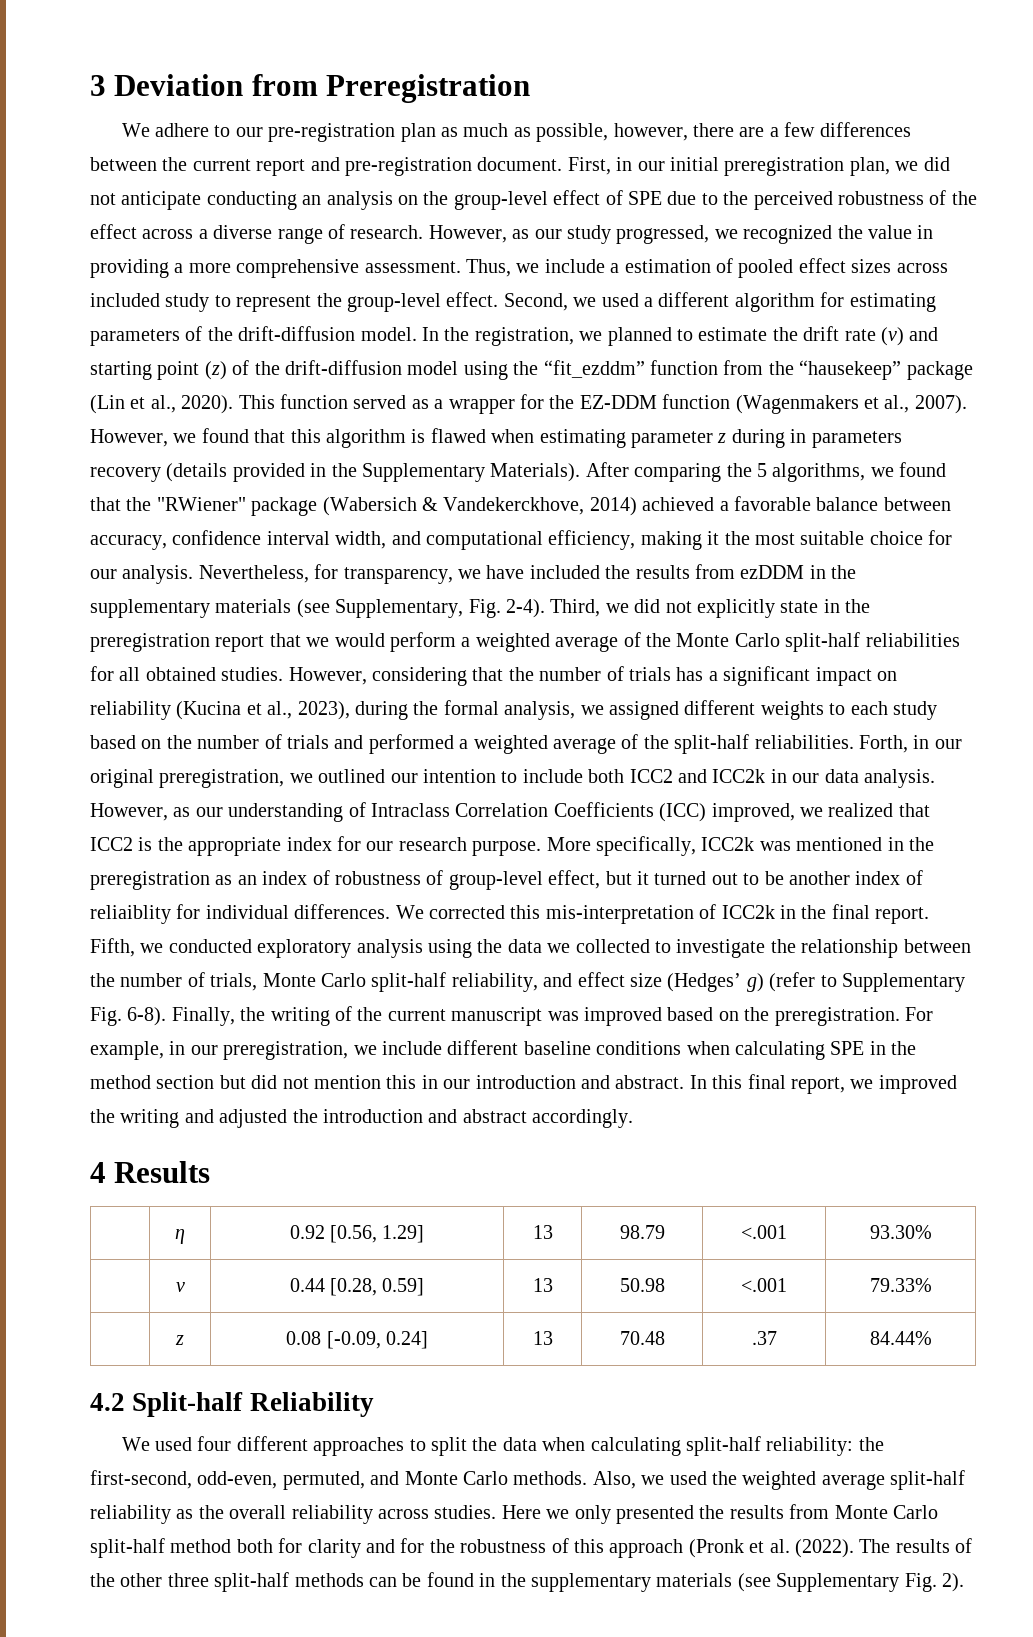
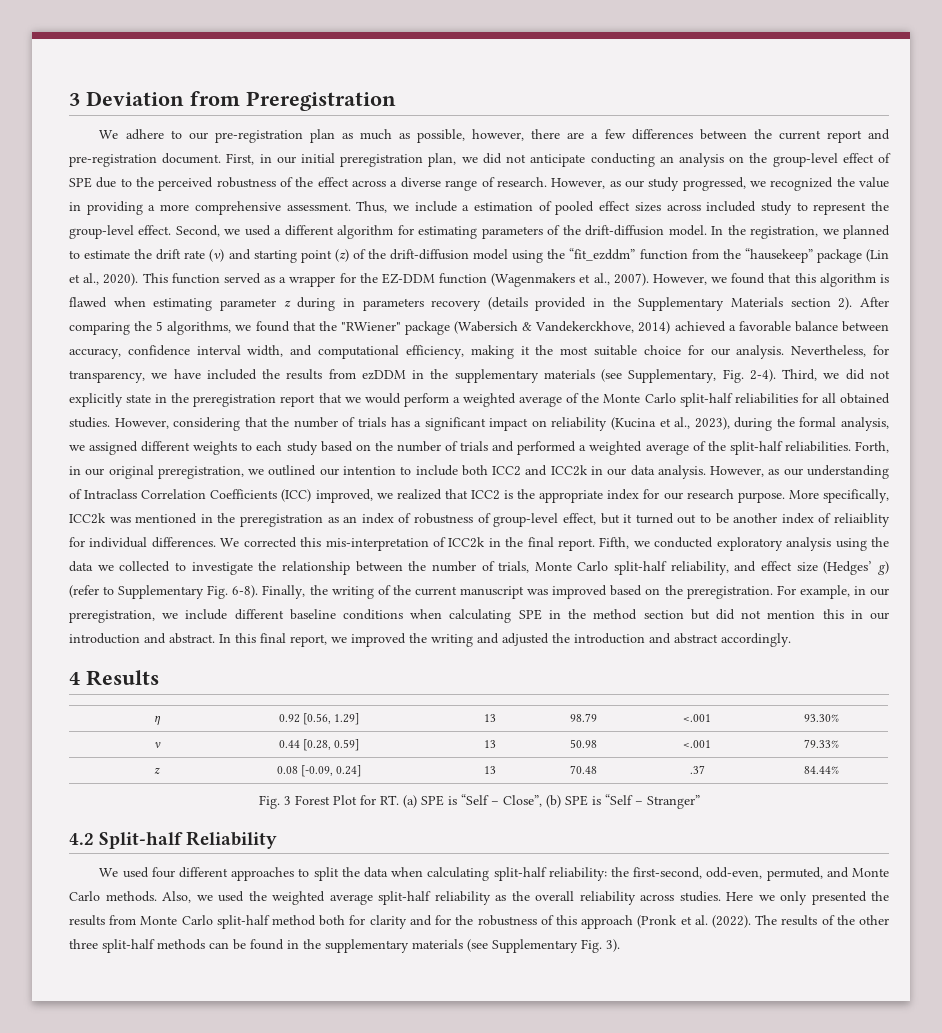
[490,463,581,482] Materials). -> [731,297,853,310] Materials section 2).
(932, 1338) none -> [258,794,700,809] // Fig. 3 Forest Plot for RT. (a) SPE is “Self – Close”, (b) SPE is “Self – Stranger”
[941,1573,964,1592] 2). -> [606,939,620,952] 3).

